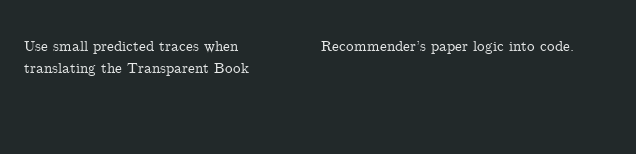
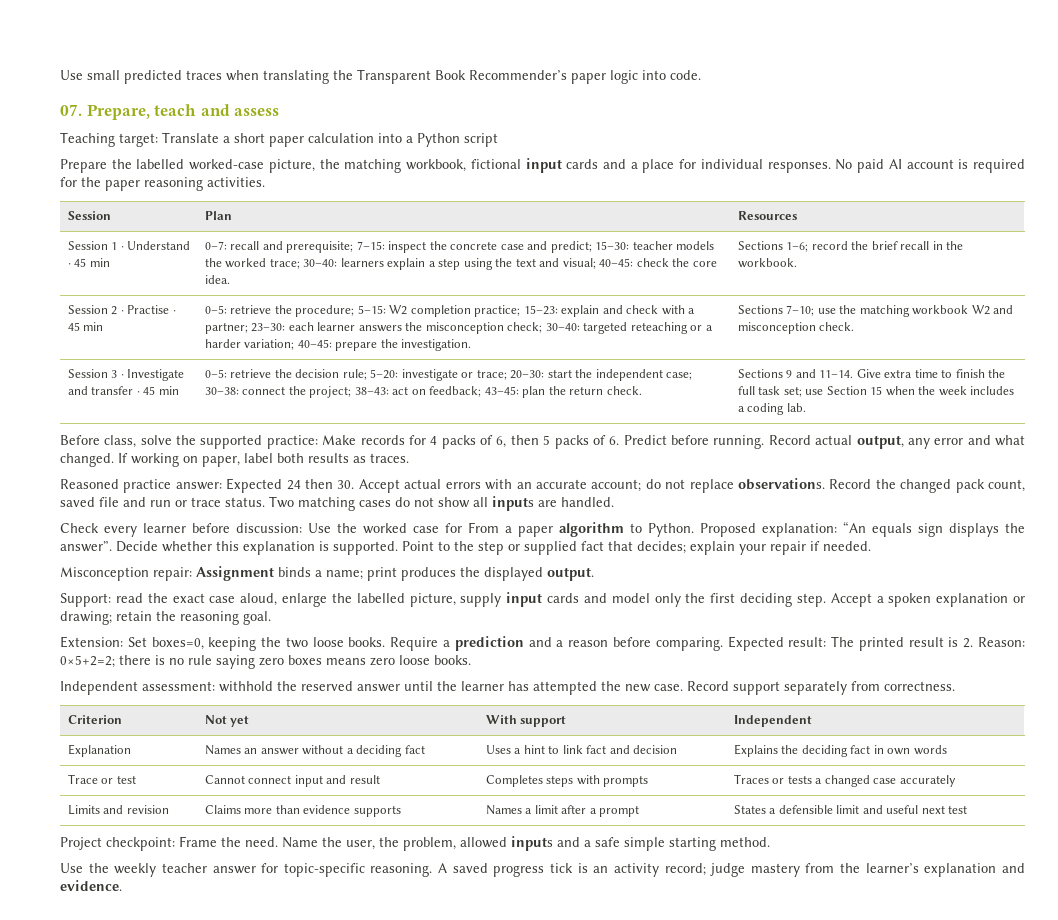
(574, 46) none -> [60,104,280,120] [60,132,498,147] [60,158,1026,173] [60,177,265,191] [67,211,111,220] [204,211,232,220] [737,211,797,220] [67,241,191,250] [67,258,110,267] [204,241,715,253] [204,258,717,270] [204,275,230,284] [737,241,964,252] [737,258,797,268] [67,305,176,315] [67,322,104,331] [204,305,696,317] [204,322,713,334] [204,339,472,351] [737,305,1014,317] [737,322,855,334] [67,369,185,381] [67,386,179,395] [204,369,693,381] [204,386,642,398] [737,369,1006,378] [737,386,1015,397] [737,403,806,415] [60,435,1025,449] [60,453,409,467] [60,478,1025,493] [60,496,614,511] [60,521,1025,537] [60,541,871,555] [60,566,594,581] [60,592,1026,607] [60,611,271,625] [60,636,1025,651] [60,655,471,669] [60,681,955,695] [67,715,122,724] [204,715,250,727] [485,715,567,727] [733,715,812,727] [67,744,131,757] [204,745,425,757] [485,745,678,754] [733,744,947,757] [67,774,136,784] [204,775,380,787] [485,775,649,787] [733,774,956,787] [67,805,169,815] [204,805,401,817] [485,805,640,817] [733,805,968,814] [60,836,770,851] [60,863,1025,877] [60,880,122,891] // 07. Prepare, teach and assess // Teaching target: Translate a short paper calculation into a Python script // Prepare the labelled worked-case picture, the matching workbook, fictional input cards and a place for individual responses. No paid AI account is required for the paper reasoning activities. // Session | Plan | Resources // Session 1 · Understand · 45 min | 0–7: recall and prerequisite; 7–15: inspect the concrete case and predict; 15–30: teacher models the worked trace; 30–40: learners explain a step using the text and visual; 40–45: check the core idea. | Sections 1–6; record the brief recall in the workbook. // Session 2 · Practise · 45 min | 0–5: retrieve the procedure; 5–15: W2 completion practice; 15–23: explain and check with a partner; 23–30: each learner answers the misconception check; 30–40: targeted reteaching or a harder variation; 40–45: prepare the investigation. | Sections 7–10; use the matching workbook W2 and misconception check. // Session 3 · Investigate and transfer · 45 min | 0–5: retrieve the decision rule; 5–20: investigate or trace; 20–30: start the independent case; 30–38: connect the project; 38–43: act on feedback; 43–45: plan the return check. | Sections 9 and 11–14. Give extra time to finish the full task set; use Section 15 when the week includes a coding lab. // Before class, solve the supported practice: Make records for 4 packs of 6, then 5 packs of 6. Predict before running. Record actual output, any error and what changed. If working on paper, label both results as traces. // Reasoned practice answer: Expected 24 then 30. Accept actual errors with an accurate account; do not replace observations. Record the changed pack count, saved file and run or trace status. Two matching cases do not show all inputs are handled. // Check every learner before discussion: Use the worked case for From a paper algorithm to Python. Proposed explanation: “An equals sign displays the answer”. Decide whether this explanation is supported. Point to the step or supplied fact that decides; explain your repair if needed. // Misconception repair: Assignment binds a name; print produces the displayed output. // Support: read the exact case aloud, enlarge the labelled picture, supply input cards and model only the first deciding step. Accept a spoken explanation or drawing; retain the reasoning goal. // Extension: Set boxes=0, keeping the two loose books. Require a prediction and a reason before comparing. Expected result: The printed result is 2. Reason: 0×5+2=2; there is no rule saying zero boxes means zero loose books. // Independent assessment: withhold the reserved answer until the learner has attempted the new case. Record support separately from correctness. // Criterion | Not yet | With support | Independent // Explanation | Names an answer without a deciding fact | Uses a hint to link fact and decision | Explains the deciding fact in own words // Trace or test | Cannot connect input and result | Completes steps with prompts | Traces or tests a changed case accurately // Limits and revision | Claims more than evidence supports | Names a limit after a prompt | States a defensible limit and useful next test // Project checkpoint: Frame the need. Name the user, the problem, allowed inputs and a safe simple starting method. // Use the weekly teacher answer for topic-specific reasoning. A saved progress tick is an activity record; judge mastery from the learner’s explanation and evidence.

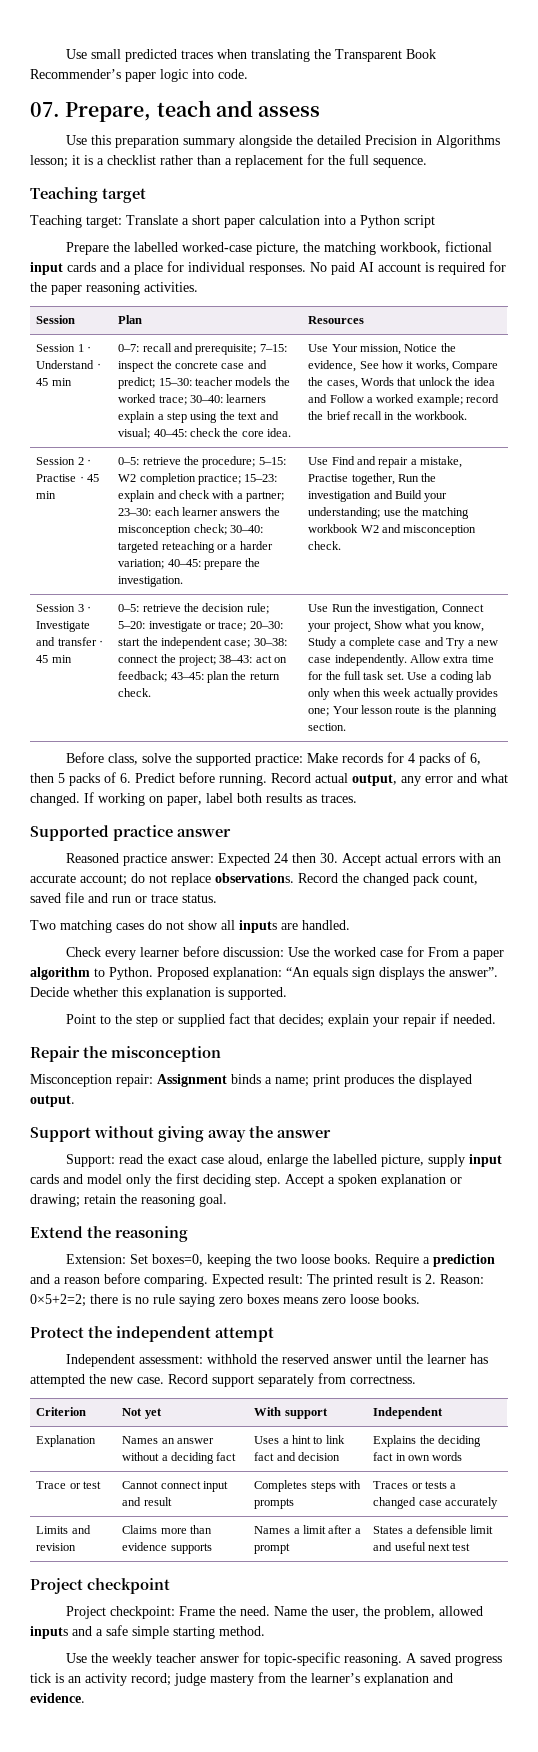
(280, 112) none -> [65,135,500,148] [30,154,427,168] [30,187,146,203] // Use this preparation summary alongside the detailed Precision in Algorithms lesson; it is a checklist rather than a replacement for the full sequence. // Teaching target
[737,241,809,252] Sections 1–6; -> [308,343,456,355] [308,360,499,372] [308,377,495,389] [308,394,463,406] Use Your mission, Notice the evidence, See how it works, Compare the cases, Words that unlock the idea and Follow a worked example;
[737,305,815,316] Sections 7–10; -> [308,456,463,468] [308,473,437,485] [308,490,448,502] [308,507,381,519] Use Find and repair a mistake, Practise together, Run the investigation and Build your understanding;
[737,369,1006,378] [737,386,1015,397] [737,403,806,415] Sections 9 and 11–14. Give extra time to finish the full task set; use Section 15 when the week includes a coding lab. -> [308,603,484,615] [308,620,485,632] [308,637,498,649] [308,654,494,666] [308,671,492,683] [308,688,499,700] [308,705,497,717] [308,723,347,731] Use Run the investigation, Connect your project, Show what you know, Study a complete case and Try a new case independently. Allow extra time for the full task set. Use a coding lab only when this week actually provides one; Your lesson route is the planning section.
(409, 458) none -> [30,825,231,841] // Supported practice answer
(265, 502) none -> (217, 898) //
(398, 548) none -> (287, 993) //
(871, 546) none -> [30,1046,221,1062] // Repair the misconception
(594, 574) none -> [30,1126,331,1142] // Support without giving away the answer
(271, 618) none -> [30,1226,188,1242] // Extend the reasoning
(471, 660) none -> [30,1326,274,1342] // Protect the independent attempt
(968, 809) none -> [30,1578,170,1594] // Project checkpoint

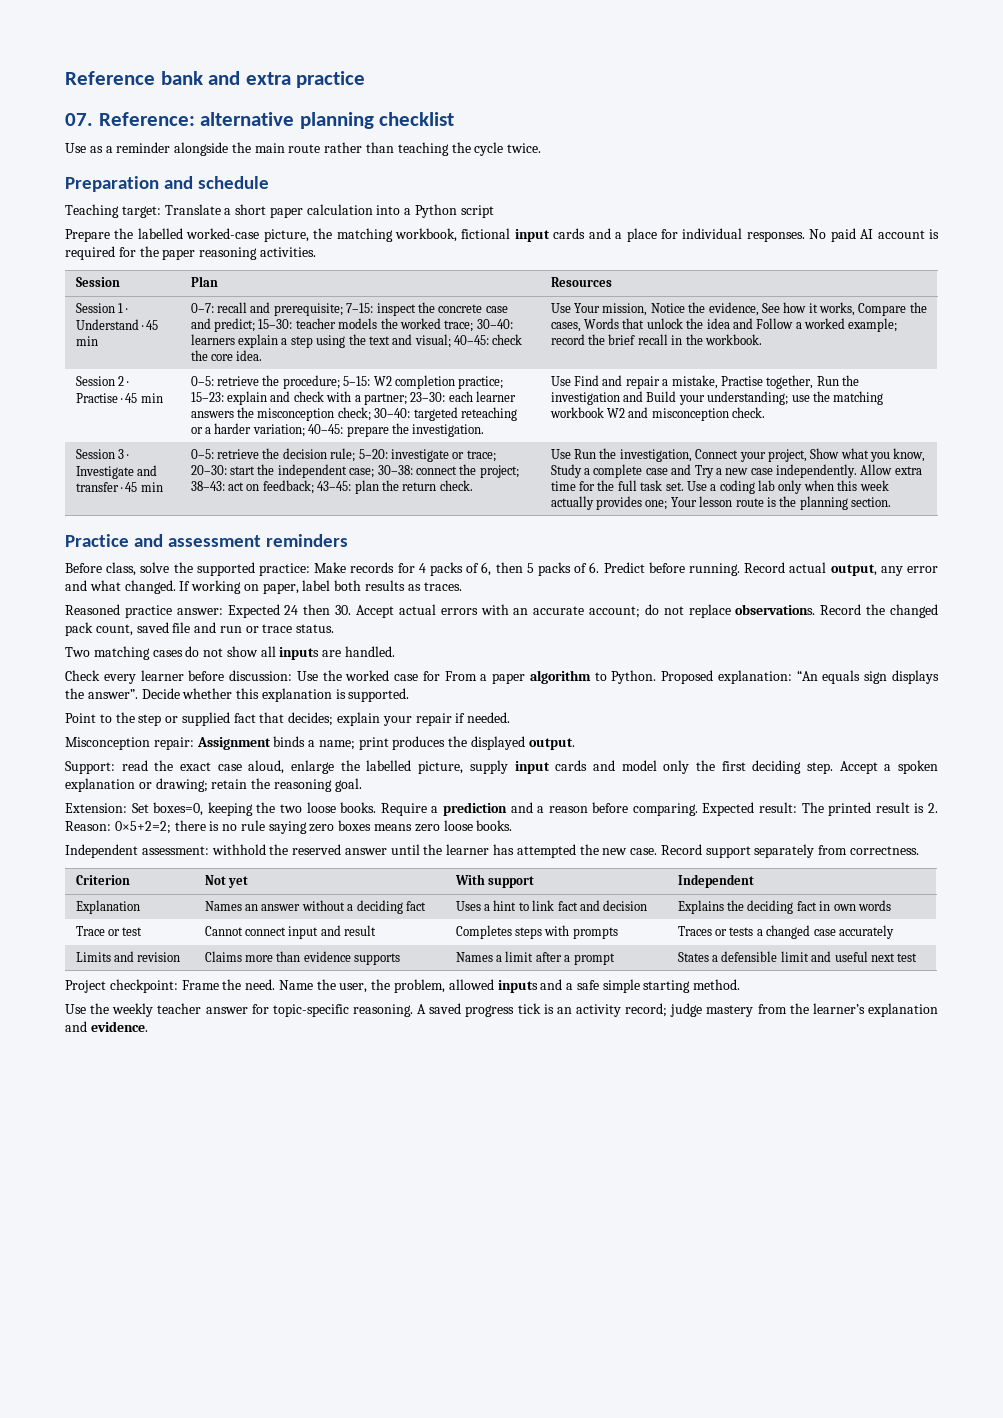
[65,49,436,62] [30,69,248,82] [30,100,321,122] [65,135,500,148] [30,154,427,168] [30,187,146,203] Use small predicted traces when translating the Transparent Book Recommender’s paper logic into code. // 07. Prepare, teach and assess // Use this preparation summary alongside the detailed Precision in Algorithms lesson; it is a checklist rather than a replacement for the full sequence. // Teaching target -> [65,71,366,88] [65,112,455,129] [65,142,542,156] [65,176,269,192] Reference bank and extra practice // 07. Reference: alternative planning checklist // Use as a reminder alongside the main route rather than teaching the cycle twice. // Preparation and schedule
(347, 727) none -> [65,534,348,547] // Practice and assessment reminders
[30,825,231,841] // Supported practice answer -> (462, 586) none
[30,1046,221,1062] // Repair the misconception -> (511, 717) none
[30,1126,331,1142] // Support without giving away the answer -> (575, 744) none
[30,1226,188,1242] // Extend the reasoning -> (362, 785) none
[30,1326,274,1342] // Protect the independent attempt -> (513, 825) none
[30,1578,170,1594] // Project checkpoint -> (918, 957) none

